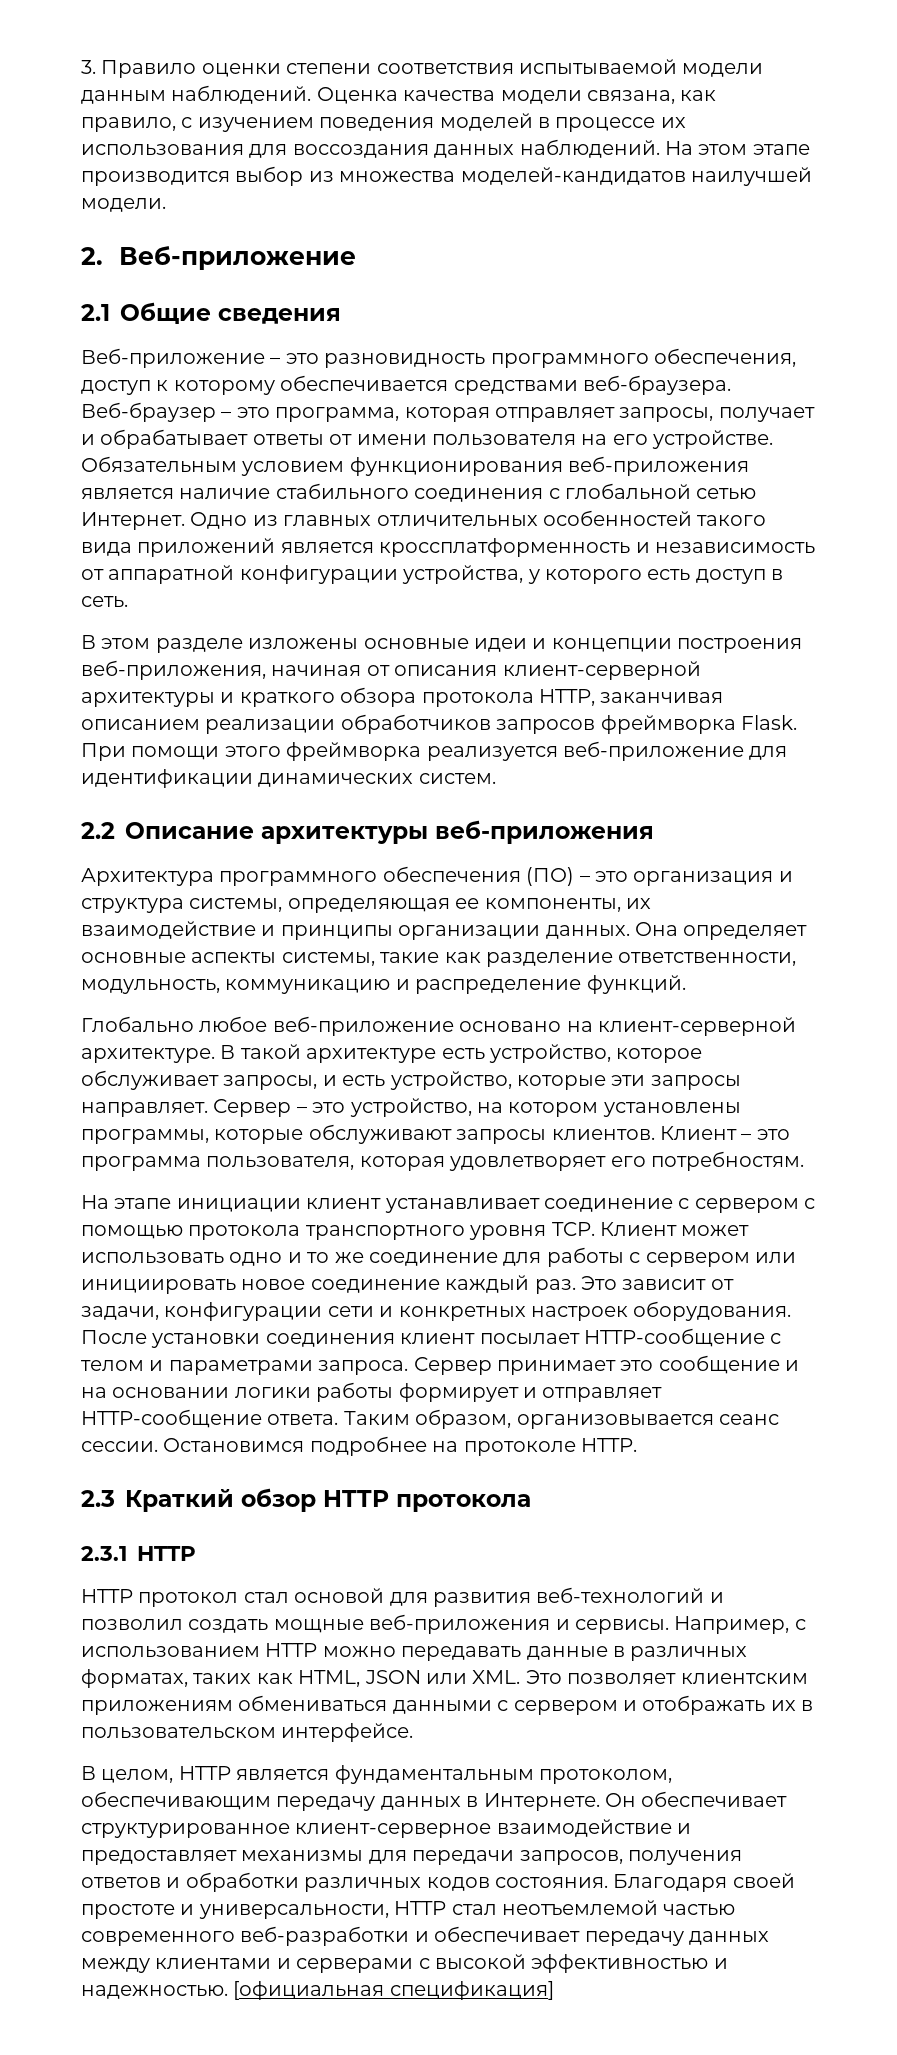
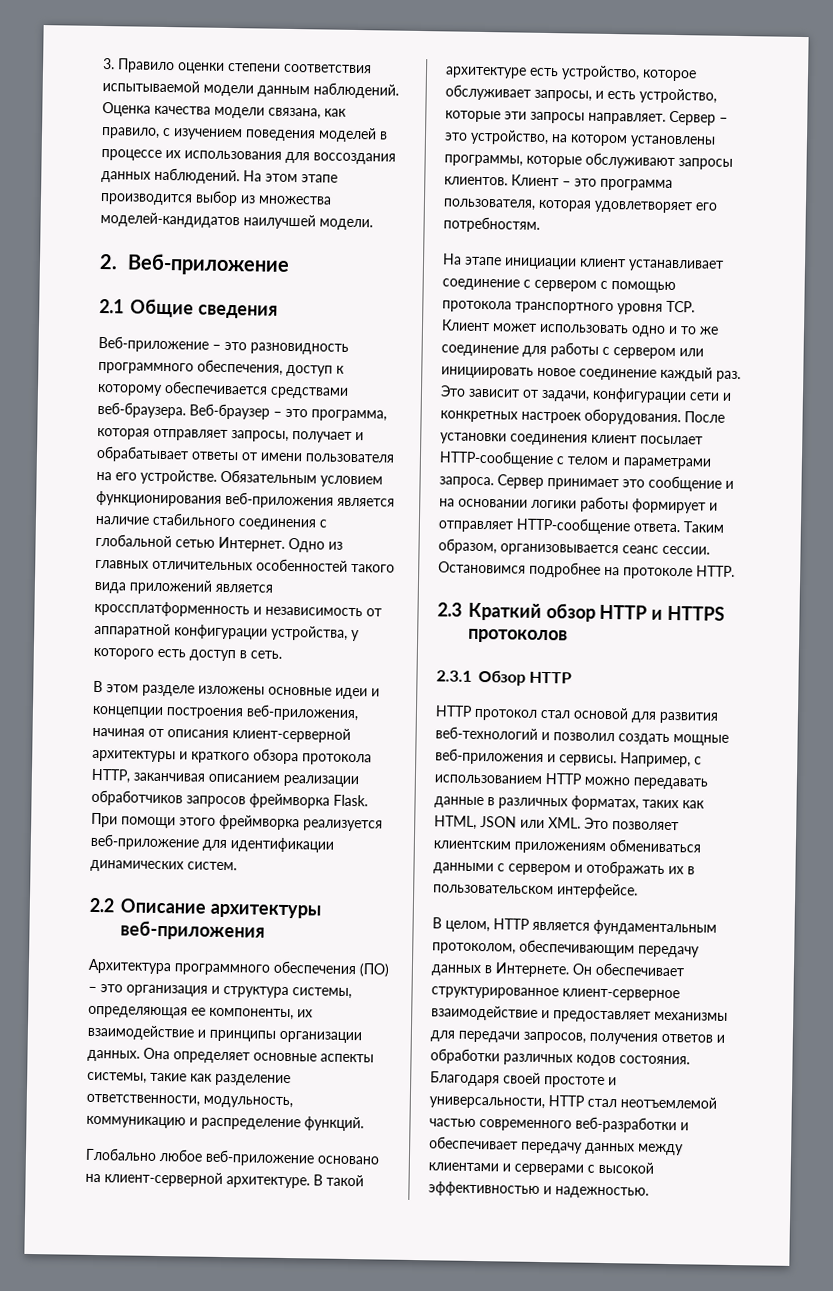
[396,1494,531,1512] протокола -> [651,605,725,621] [468,628,568,644] и HTTPS протоколов
(127, 1553) none -> [478,669,526,686] Обзор
[233,1981,554,2000] [официальная спецификация] -> (649, 1192) none

